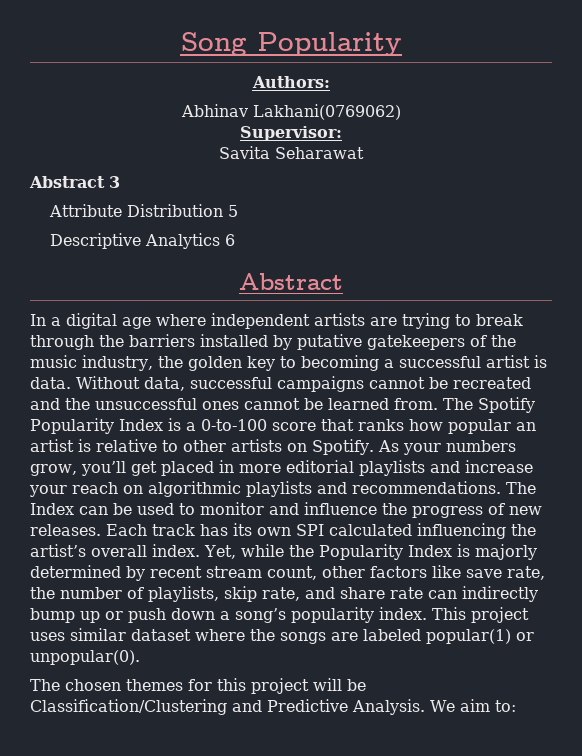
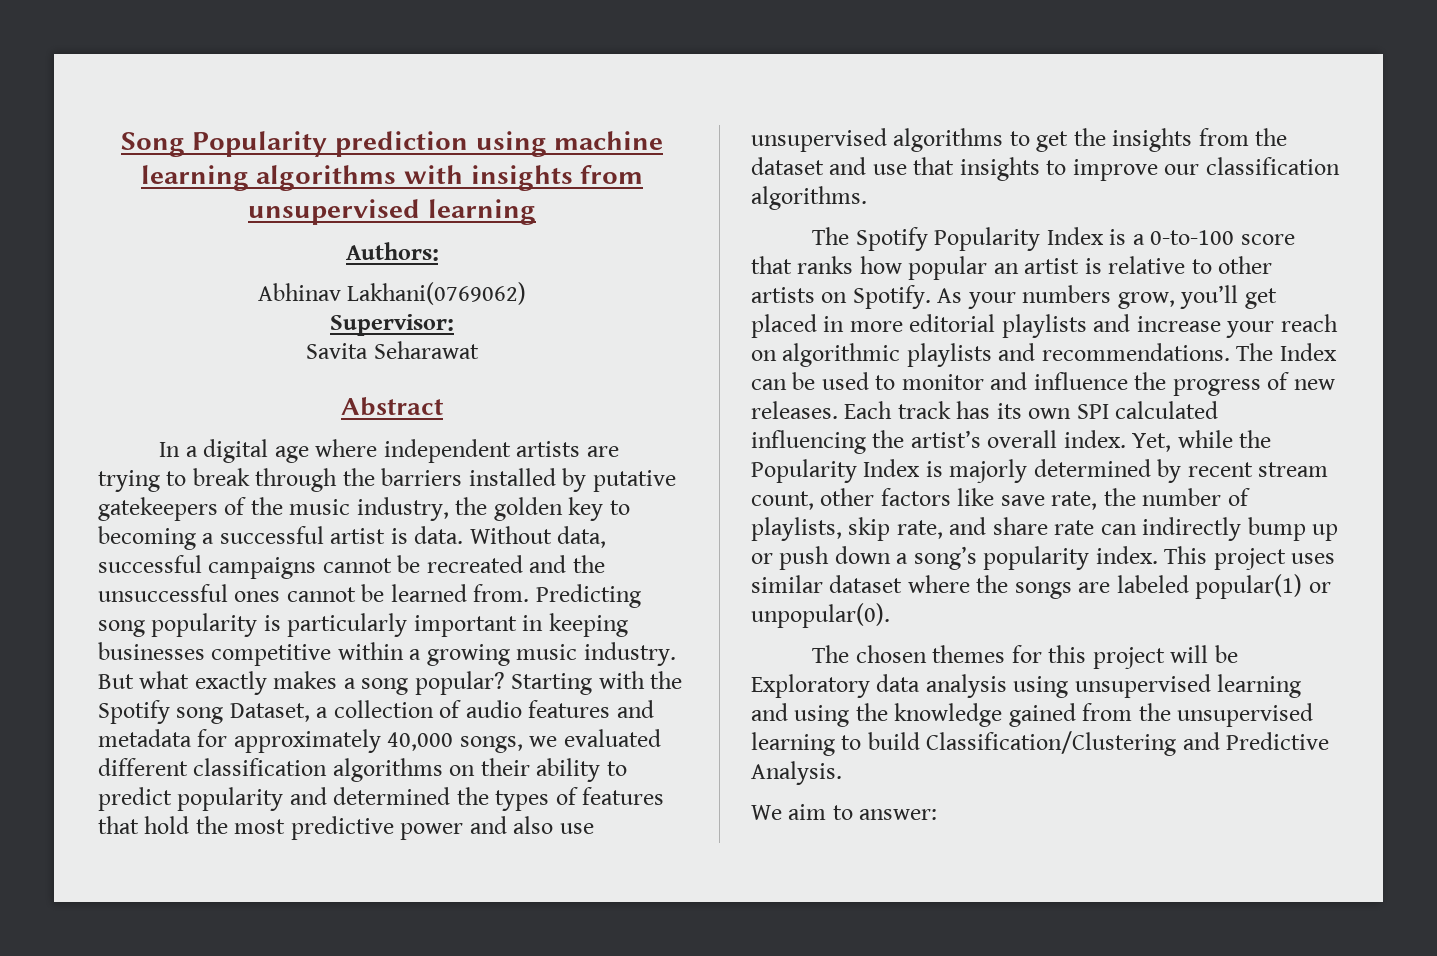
(402, 44) none -> [335,131,664,157] [140,165,644,191] [248,199,536,225] prediction using machine learning algorithms with insights from unsupervised learning
[29,176,120,188] [49,204,239,217] [50,233,236,249] // Abstract 3 // Attribute Distribution 5 // Descriptive Analytics 6 -> (479, 350) none
(438, 404) none -> [535,584,641,608] [98,613,628,637] [98,642,676,666] [98,671,683,695] [98,700,654,724] [98,729,661,753] [98,758,627,782] [98,787,665,811] [98,816,594,840] [751,128,1288,152] [751,157,1340,181] [751,186,867,210] Predicting song popularity is particularly important in keeping businesses competitive within a growing music industry. But what exactly makes a song popular? Starting with the Spotify song Dataset, a collection of audio features and metadata for approximately 40,000 songs, we evaluated different classification algorithms on their ability to predict popularity and determined the types of features that hold the most predictive power and also use unsupervised algorithms to get the insights from the dataset and use that insights to improve our classification algorithms. //
(366, 685) none -> [751,674,1302,698] [751,703,1314,727] [751,732,920,756] Exploratory data analysis using unsupervised learning and using the knowledge gained from the unsupervised learning to build
(425, 707) none -> (842, 773) //
[494,700,516,712] to: -> [832,805,938,820] to answer:

